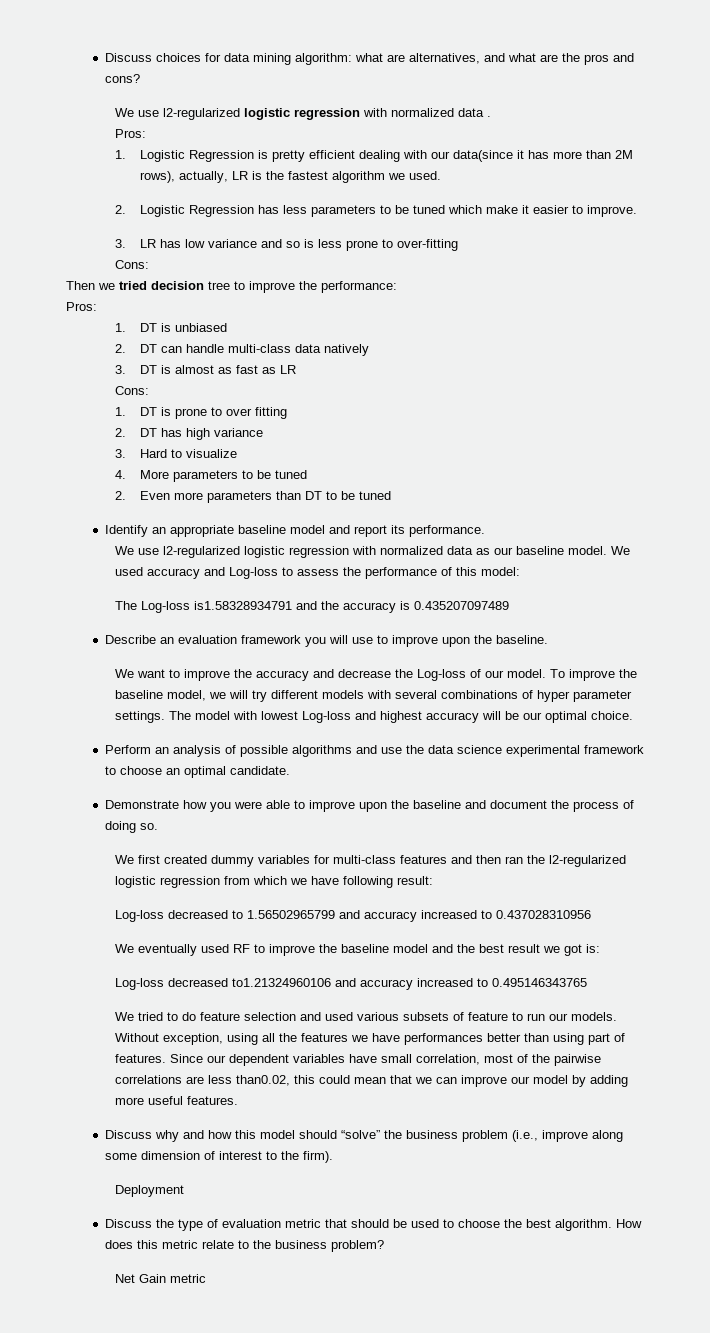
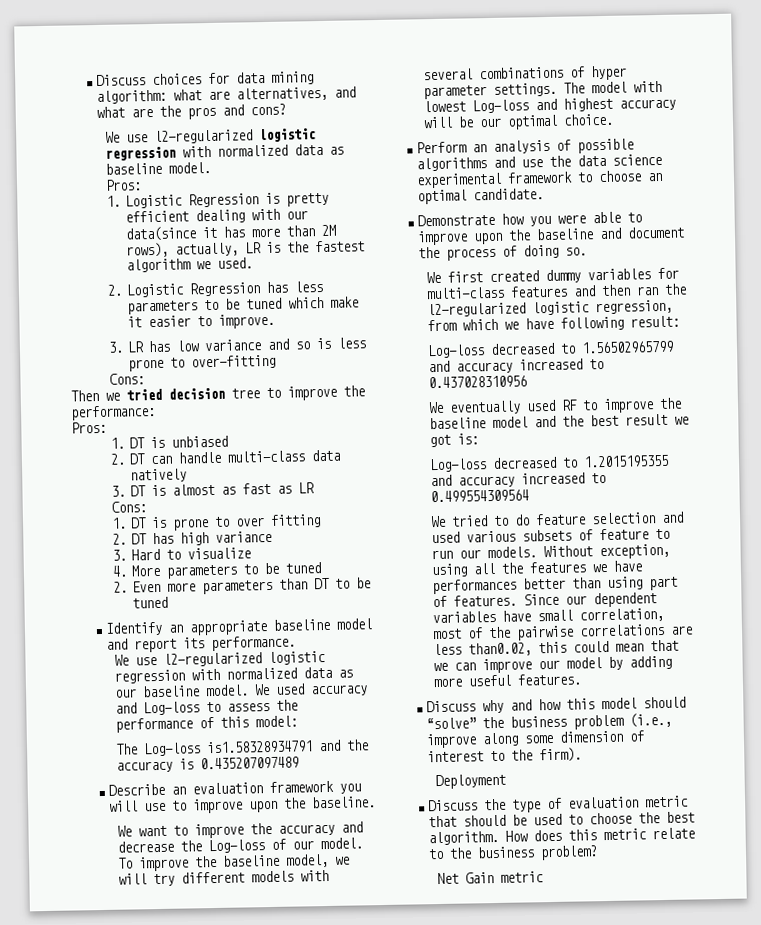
[487,116,492,117] . -> [328,146,344,155] [104,161,211,175] as baseline model.
[160,876,221,888] regression -> [594,299,673,315] regression,
[232,978,588,990] to1.21324960106 and accuracy increased to 0.495146343765 -> [561,454,669,468] [429,472,606,488] [429,489,529,503] to 1.2015195355 and accuracy increased to 0.499554309564

